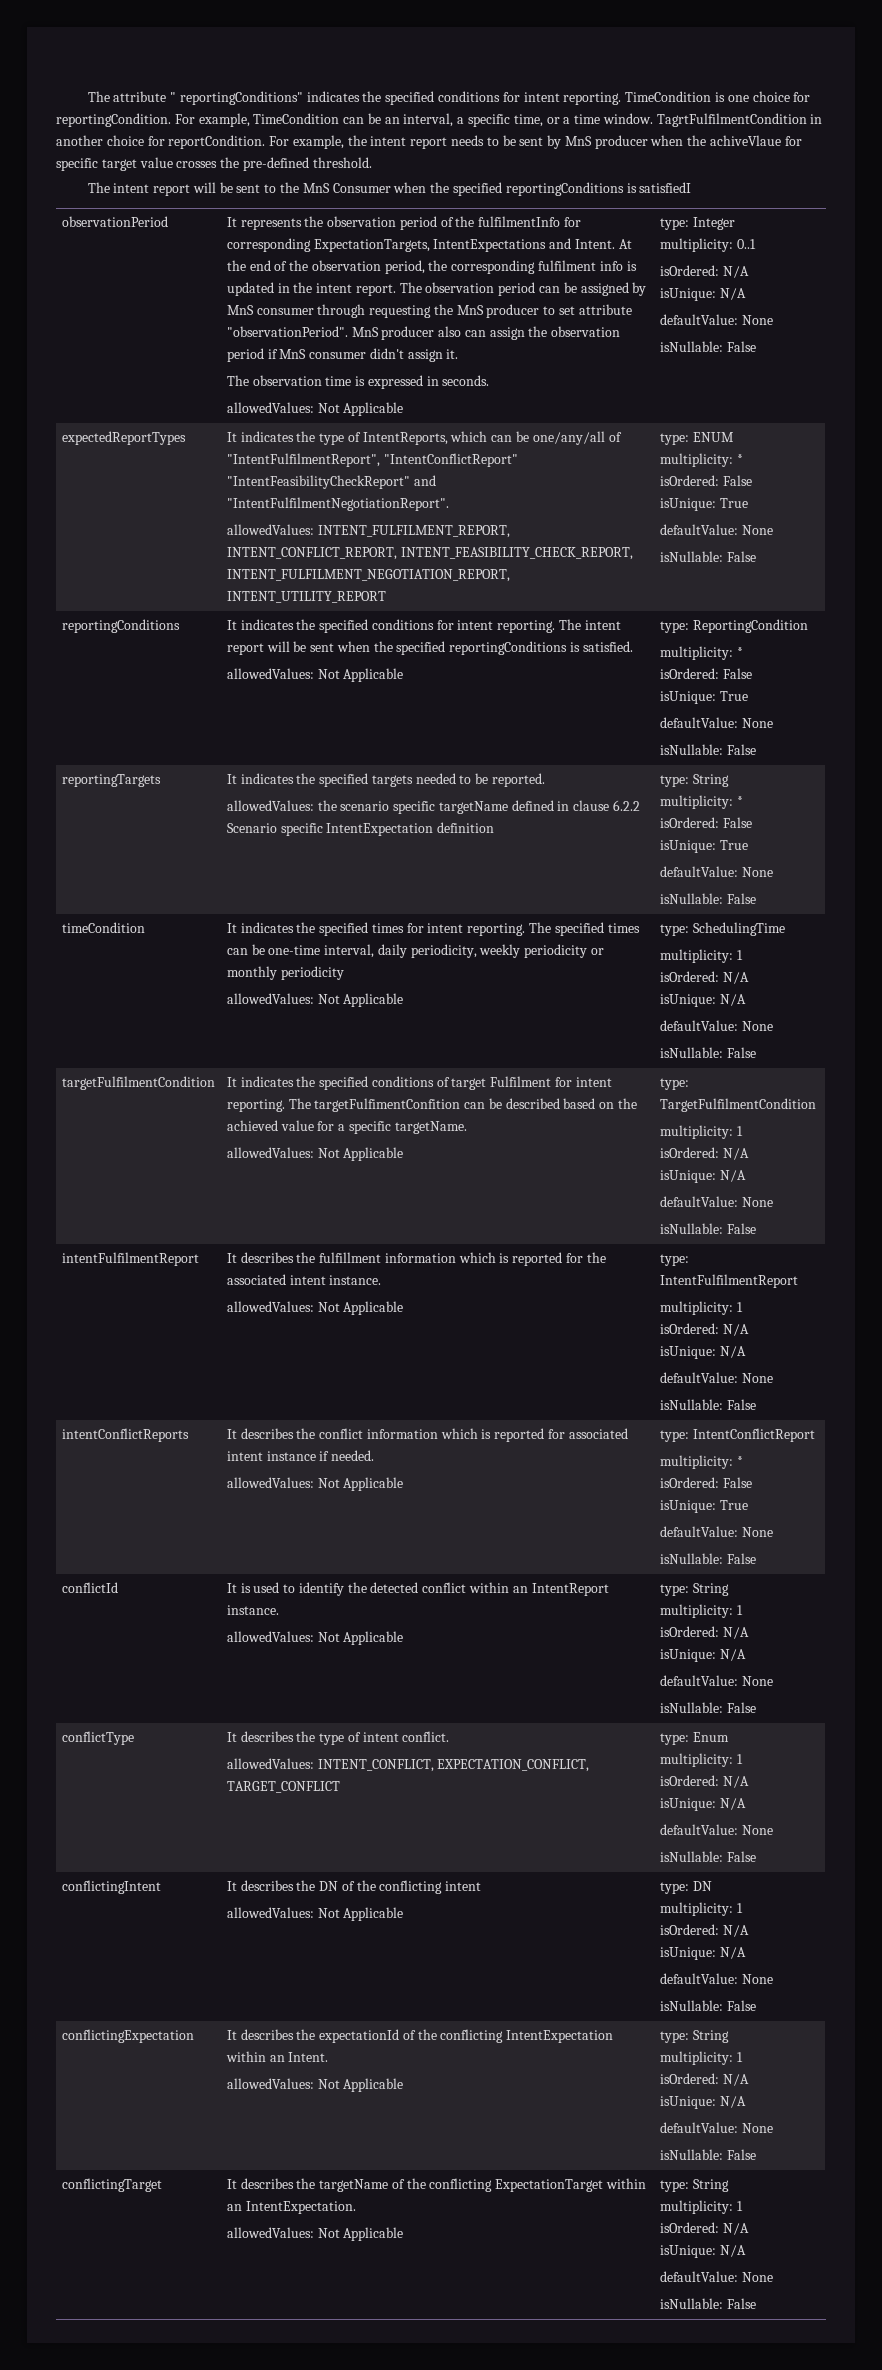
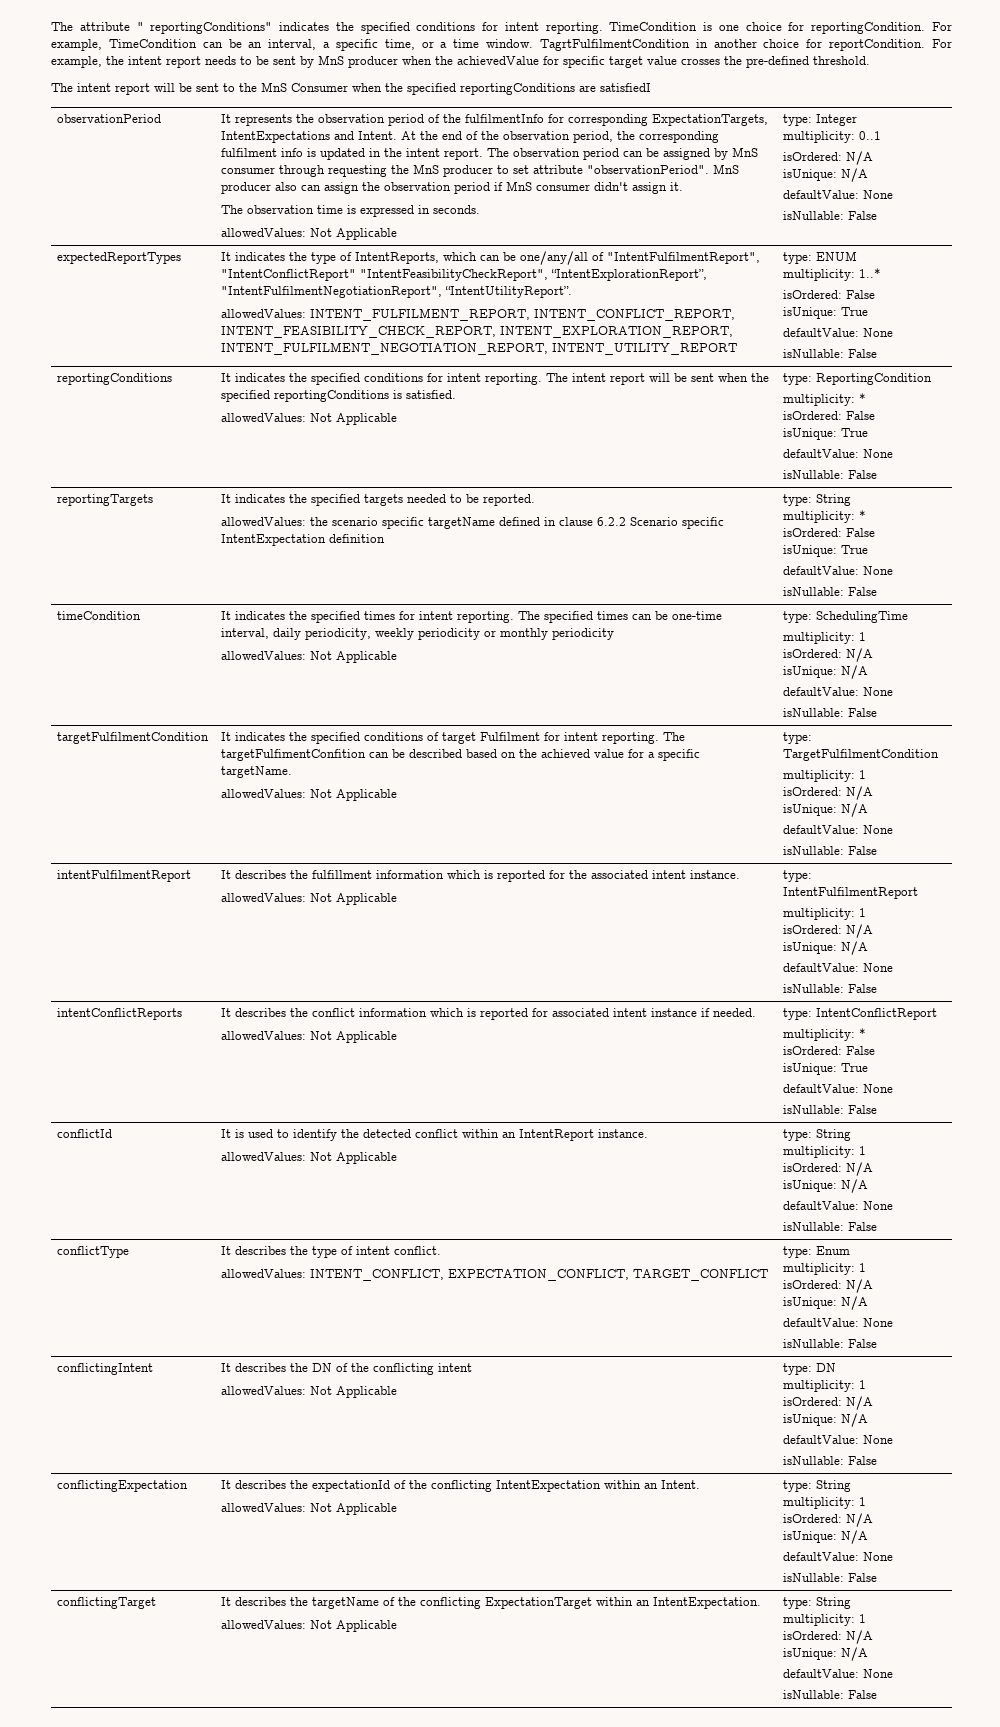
[710,135,782,146] achiveVlaue -> [457,56,539,65] achievedValue
[626,183,637,193] is -> [579,85,596,92] are
[226,475,436,489] [226,497,449,511] "IntentFeasibilityCheckReport" and "IntentFulfilmentNegotiationReport". -> [360,269,708,281] [221,286,573,298] "IntentFeasibilityCheckReport", “IntentExplorationReport”, "IntentFulfilmentNegotiationReport", “IntentUtilityReport”.
(633, 553) none -> [500,326,734,338] INTENT_EXPLORATION_REPORT,
[736,454,743,464] * -> [859,268,882,278] 1..*

